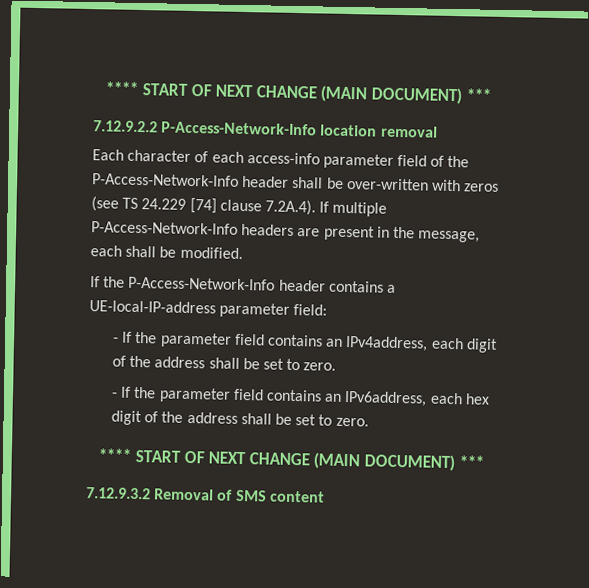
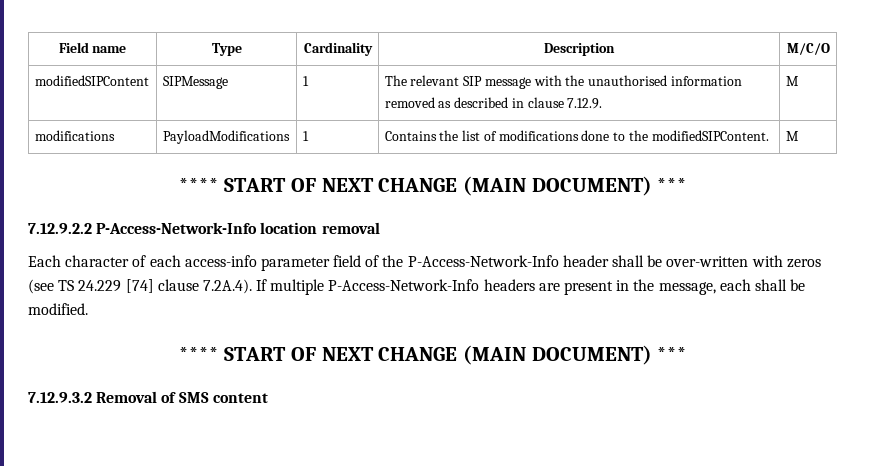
(105, 88) none -> [58,42,127,53] [211,43,242,56] [303,42,373,56] [544,43,615,56] [786,43,830,55] [34,75,149,86] [162,76,228,89] [302,76,309,86] [384,75,743,89] [384,97,603,109] [785,76,799,86] [34,130,115,141] [162,130,290,144] [302,131,309,141] [384,130,769,141] [785,131,799,141] Field name | Type | Cardinality | Description | M/C/O // modifiedSIPContent | SIPMessage | 1 | The relevant SIP message with the unauthorised information removed as described in clause 7.12.9. | M // modifications | PayloadModifications | 1 | Contains the list of modifications done to the modifiedSIPContent. | M //
[90,276,396,293] [89,300,328,318] [113,331,498,353] [112,355,337,371] [111,386,490,407] [111,410,369,427] // If the P-Access-Network-Info header contains a UE-local-IP-address parameter field: // - If the parameter field contains an IPv4address, each digit of the address shall be set to zero. // - If the parameter field contains an IPv6address, each hex digit of the address shall be set to zero. -> (88, 309) none

